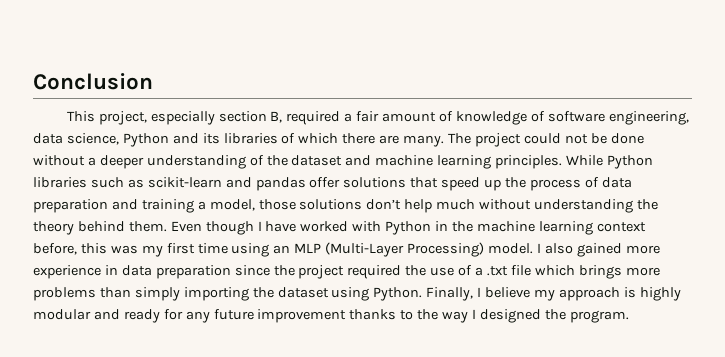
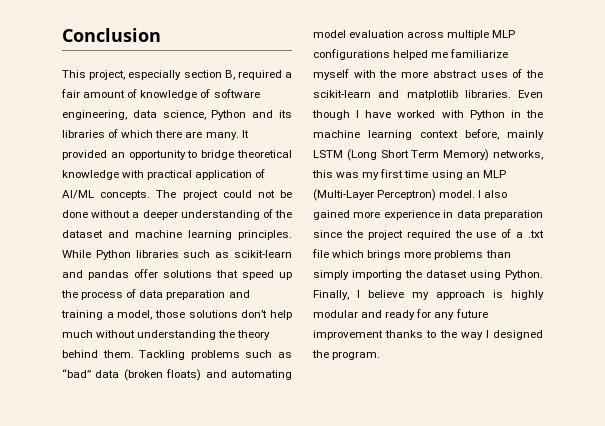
(445, 141) none -> [241,130,249,138] [62,150,292,160] [62,169,266,180] [62,190,151,200] It provided an opportunity to bridge theoretical knowledge with practical application of AI/ML concepts.
(167, 226) none -> [139,350,292,360] [62,369,292,381] [313,30,516,40] [313,49,509,60] [313,69,543,80] [313,90,511,100] Tackling problems such as “bad” data (broken floats) and automating model evaluation across multiple MLP configurations helped me familiarize myself with the more abstract uses of the scikit-learn and matplotlib libraries.
(77, 249) none -> [507,130,544,140] [313,149,543,161] mainly LSTM (Long Short Term Memory) networks,
[407,242,485,257] Processing) -> [377,189,437,201] Perceptron)

